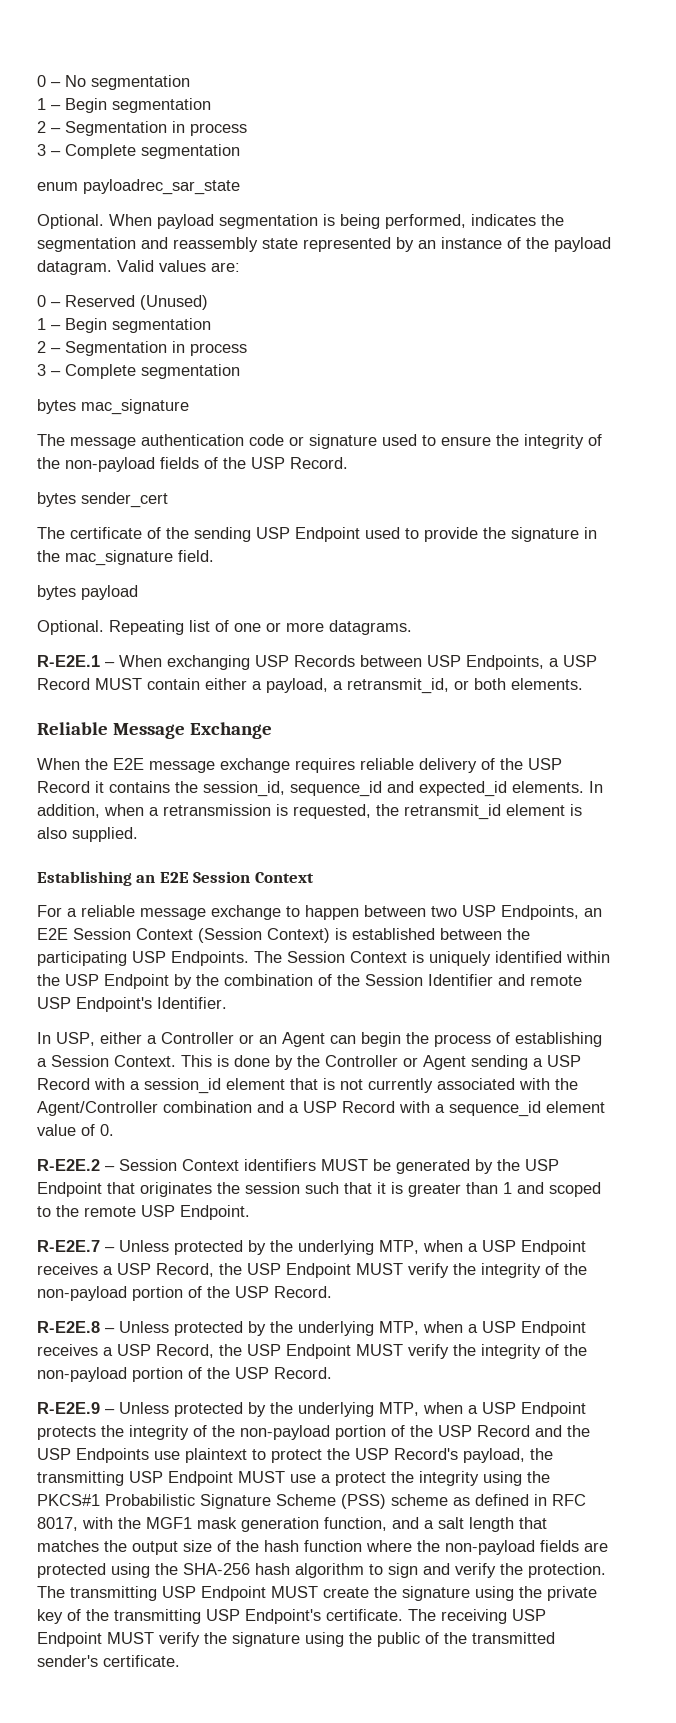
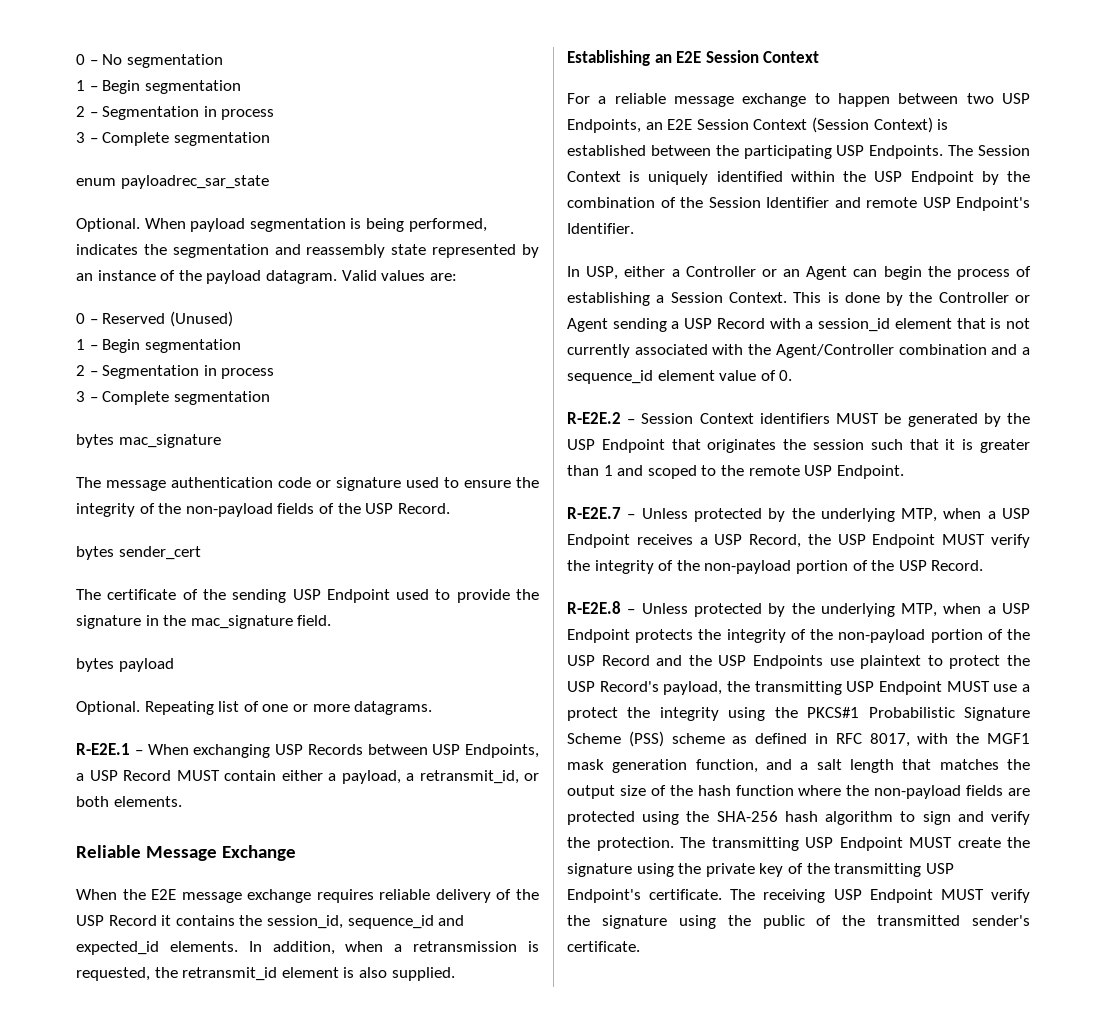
[303,1101,445,1113] USP Record with a -> (1030, 351) none
[37,1344,587,1359] [37,1367,332,1382] [37,1402,586,1417] receives a USP Record, the USP Endpoint MUST verify the integrity of the non-payload portion of the USP Record. // R-E2E.9 – Unless protected by the underlying MTP, when a USP Endpoint -> (630, 636) none

